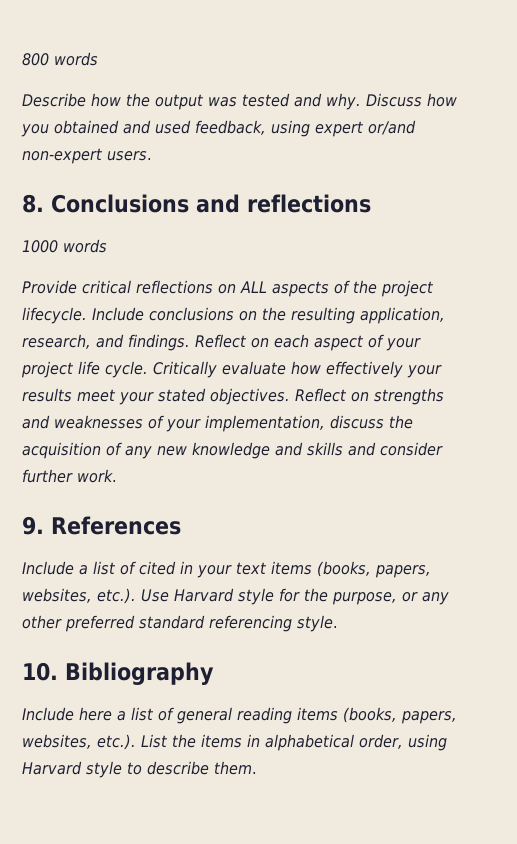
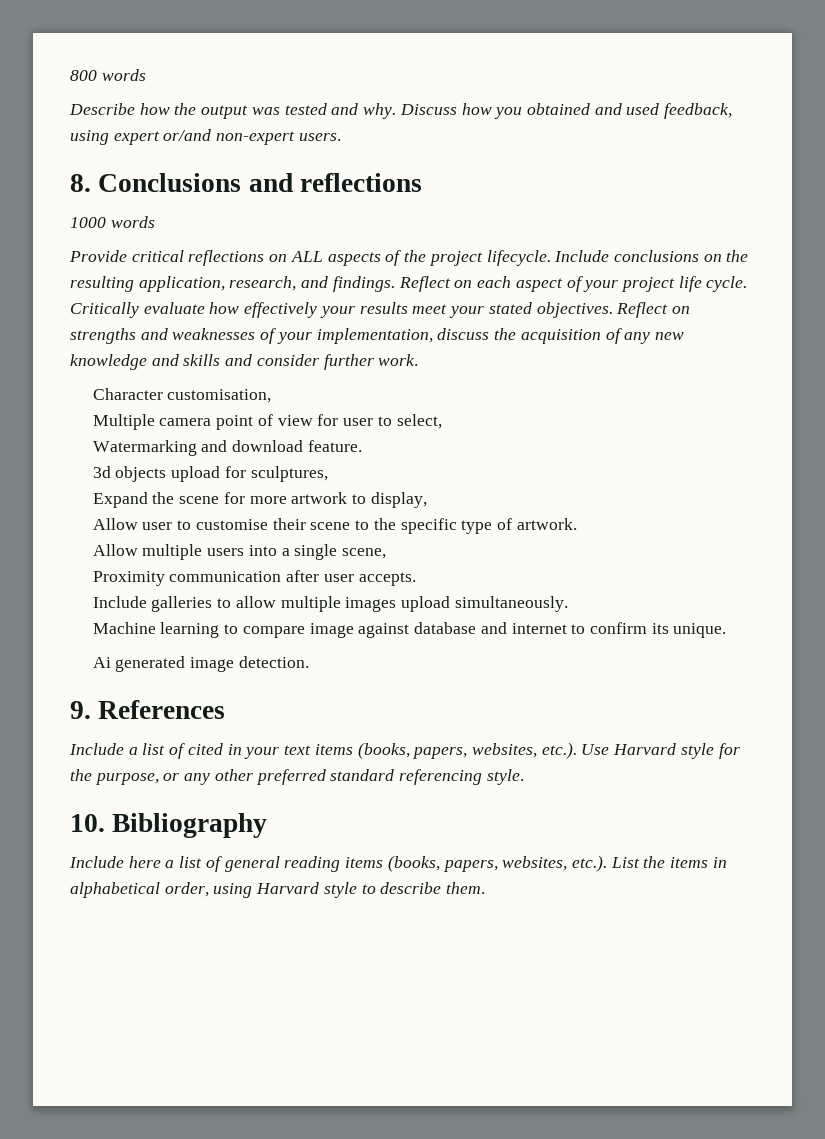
(117, 476) none -> [92,388,272,403] [92,414,442,430] [92,440,362,456] [92,466,328,482] [92,492,427,508] [92,518,577,534] [92,544,387,560] [92,570,416,586] [92,596,568,612] [92,622,727,638] [92,656,309,672] // Character customisation, // Multiple camera point of view for user to select, // Watermarking and download feature. // 3d objects upload for sculptures, // Expand the scene for more artwork to display, // Allow user to customise their scene to the specific type of artwork. // Allow multiple users into a single scene, // Proximity communication after user accepts. // Include galleries to allow multiple images upload simultaneously. // Machine learning to compare image against database and internet to confirm its unique. // Ai generated image detection.

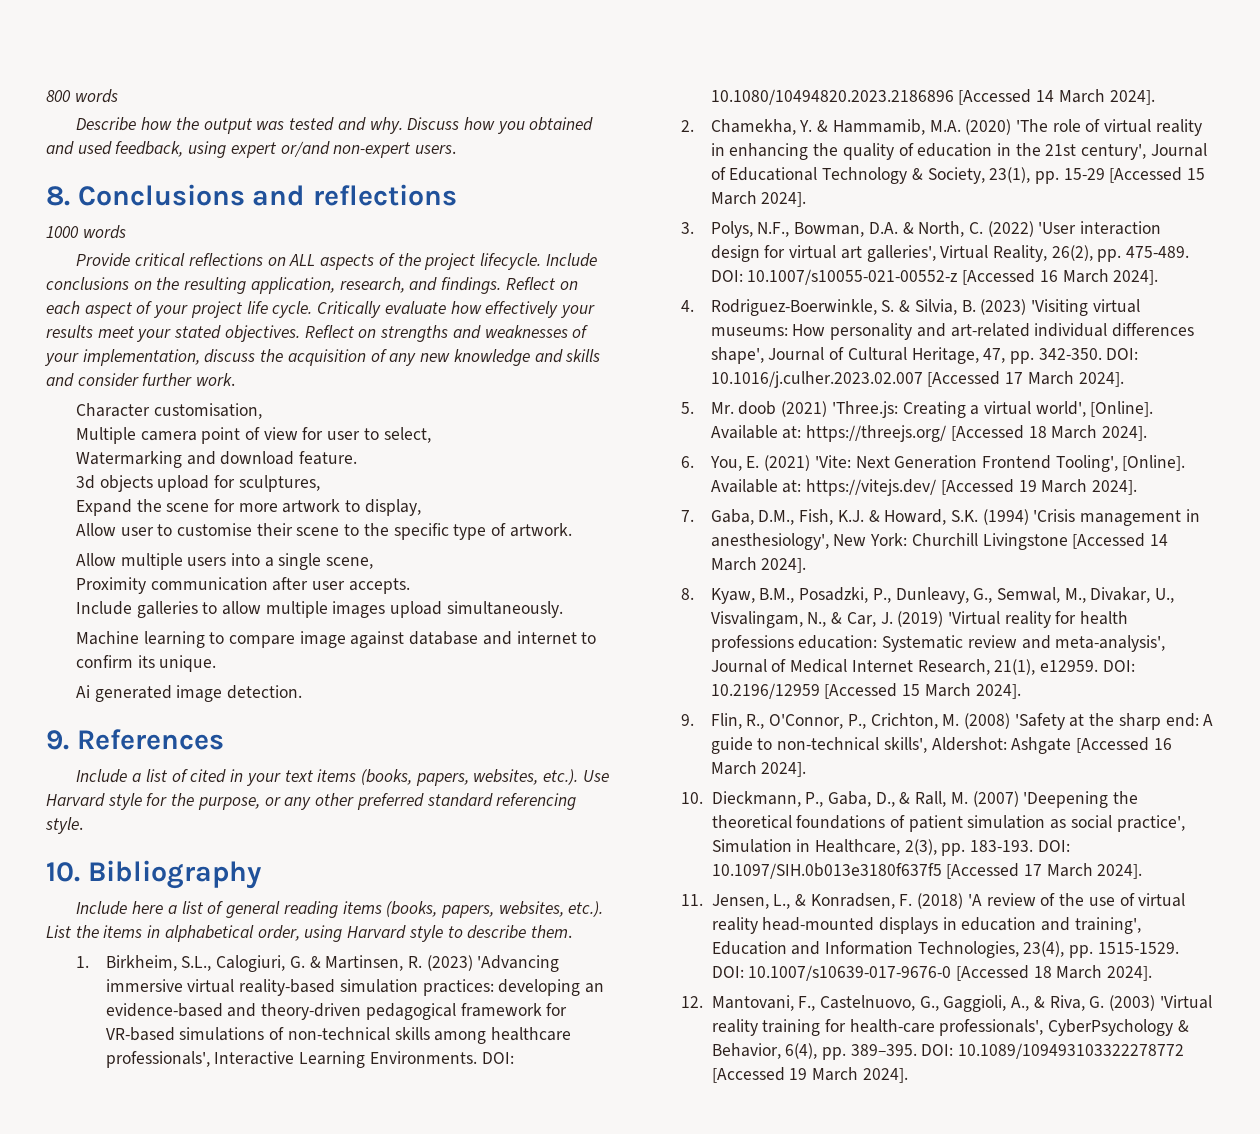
(486, 888) none -> [75,955,560,972] [105,979,605,996] [105,1003,568,1020] [105,1027,572,1044] [105,1051,514,1068] [710,89,1155,105] [680,119,1202,136] [710,143,1207,160] [710,167,1206,184] [710,191,807,207] [680,221,1162,238] [710,245,1190,262] [710,269,1159,285] [680,299,1140,316] [710,323,1195,340] [710,347,1139,364] [710,371,1124,388] [680,401,1154,418] [710,425,1148,442] [680,455,1186,472] [710,479,1138,496] [680,509,1200,526] [710,533,1169,550] [710,557,807,573] [680,587,1175,604] [710,611,1129,628] [710,635,1166,652] [710,659,1135,675] [710,683,1021,699] [680,713,1214,730] [710,737,1172,754] [710,761,807,777] [680,791,1139,808] [711,815,1185,832] [711,839,1070,856] [711,863,1143,879] [680,893,1186,909] [711,917,1141,934] [711,941,1179,958] [711,965,1153,981] [680,995,1212,1012] [711,1019,1189,1036] [711,1043,1185,1060] [711,1067,908,1083] // 1. Birkheim, S.L., Calogiuri, G. & Martinsen, R. (2023) 'Advancing immersive virtual reality-based simulation practices: developing an evidence-based and theory-driven pedagogical framework for VR-based simulations of non-technical skills among healthcare professionals', Interactive Learning Environments. DOI: 10.1080/10494820.2023.2186896 [Accessed 14 March 2024]. // 2. Chamekha, Y. & Hammamib, M.A. (2020) 'The role of virtual reality in enhancing the quality of education in the 21st century', Journal of Educational Technology & Society, 23(1), pp. 15-29 [Accessed 15 March 2024]. // 3. Polys, N.F., Bowman, D.A. & North, C. (2022) 'User interaction design for virtual art galleries', Virtual Reality, 26(2), pp. 475-489. DOI: 10.1007/s10055-021-00552-z [Accessed 16 March 2024]. // 4. Rodriguez-Boerwinkle, S. & Silvia, B. (2023) 'Visiting virtual museums: How personality and art-related individual differences shape', Journal of Cultural Heritage, 47, pp. 342-350. DOI: 10.1016/j.culher.2023.02.007 [Accessed 17 March 2024]. // 5. Mr. doob (2021) 'Three.js: Creating a virtual world', [Online]. Available at: https://threejs.org/ [Accessed 18 March 2024]. // 6. You, E. (2021) 'Vite: Next Generation Frontend Tooling', [Online]. Available at: https://vitejs.dev/ [Accessed 19 March 2024]. // 7. Gaba, D.M., Fish, K.J. & Howard, S.K. (1994) 'Crisis management in anesthesiology', New York: Churchill Livingstone [Accessed 14 March 2024]. // 8. Kyaw, B.M., Posadzki, P., Dunleavy, G., Semwal, M., Divakar, U., Visvalingam, N., & Car, J. (2019) 'Virtual reality for health professions education: Systematic review and meta-analysis', Journal of Medical Internet Research, 21(1), e12959. DOI: 10.2196/12959 [Accessed 15 March 2024]. // 9. Flin, R., O'Connor, P., Crichton, M. (2008) 'Safety at the sharp end: A guide to non-technical skills', Aldershot: Ashgate [Accessed 16 March 2024]. // 10. Dieckmann, P., Gaba, D., & Rall, M. (2007) 'Deepening the theoretical foundations of patient simulation as social practice', Simulation in Healthcare, 2(3), pp. 183-193. DOI: 10.1097/SIH.0b013e3180f637f5 [Accessed 17 March 2024]. // 11. Jensen, L., & Konradsen, F. (2018) 'A review of the use of virtual reality head-mounted displays in education and training', Education and Information Technologies, 23(4), pp. 1515-1529. DOI: 10.1007/s10639-017-9676-0 [Accessed 18 March 2024]. // 12. Mantovani, F., Castelnuovo, G., Gaggioli, A., & Riva, G. (2003) 'Virtual reality training for health-care professionals', CyberPsychology & Behavior, 6(4), pp. 389–395. DOI: 10.1089/109493103322278772 [Accessed 19 March 2024].

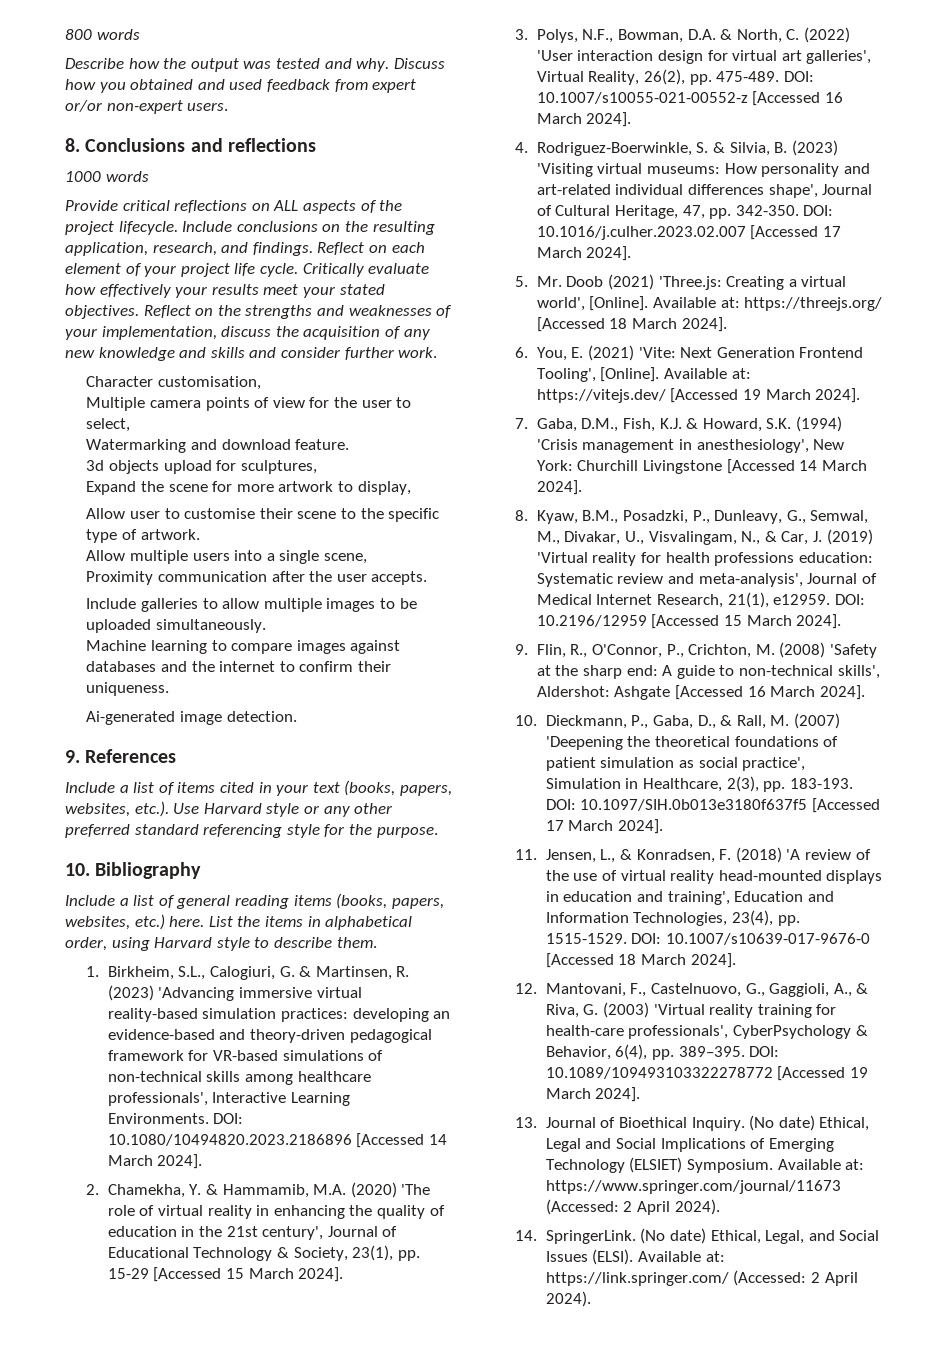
[115,141,330,158] feedback, using expert or/and -> [266,79,417,93] [65,100,102,112] feedback from expert or/or
[84,302,133,318] aspect -> [65,263,121,274] element
(377, 333) none -> [217,305,241,316] the
[201,427,241,444] point -> [205,397,250,411] points
(324, 433) none -> [333,397,357,408] the
(309, 584) none -> [309,571,333,582] the
[390,601,443,618] upload -> [379,598,417,609] [86,619,152,633] to be uploaded
[299,631,597,648] [75,655,217,672] [75,685,172,702] image against database and internet to confirm its unique. // Ai generated -> [296,640,401,654] [86,661,391,672] [86,682,170,696] [86,711,176,725] images against databases and the internet to confirm their uniqueness. // Ai-generated
(188, 775) none -> [177,782,216,793] items
[317,769,357,782] items -> (340, 787) none
[146,793,260,810] for the purpose, -> (300, 810) none
[45,817,83,834] style. -> [286,824,438,838] style for the purpose.
[132,901,164,914] here -> (115, 900) none
[568,901,604,917] etc.). -> [134,914,205,930] etc.) here.
[738,401,777,415] doob -> [566,276,604,287] Doob
(908, 1075) none -> [515,1115,870,1131] [545,1138,834,1152] [545,1157,865,1173] [545,1180,841,1194] [545,1199,720,1215] [515,1228,880,1244] [545,1249,725,1265] [545,1270,858,1286] [545,1291,591,1307] // 13. Journal of Bioethical Inquiry. (No date) Ethical, Legal and Social Implications of Emerging Technology (ELSIET) Symposium. Available at: https://www.springer.com/journal/11673 (Accessed: 2 April 2024). // 14. SpringerLink. (No date) Ethical, Legal, and Social Issues (ELSI). Available at: https://link.springer.com/ (Accessed: 2 April 2024).

